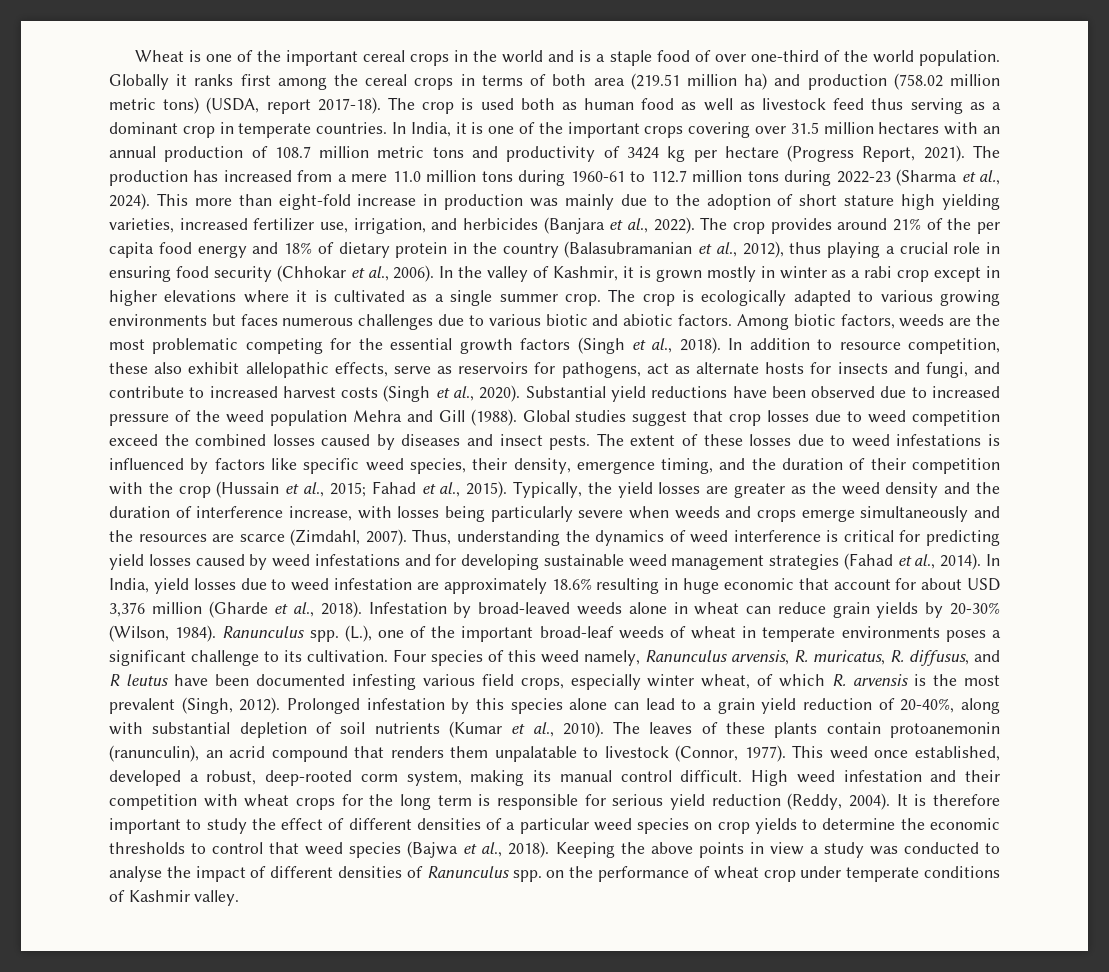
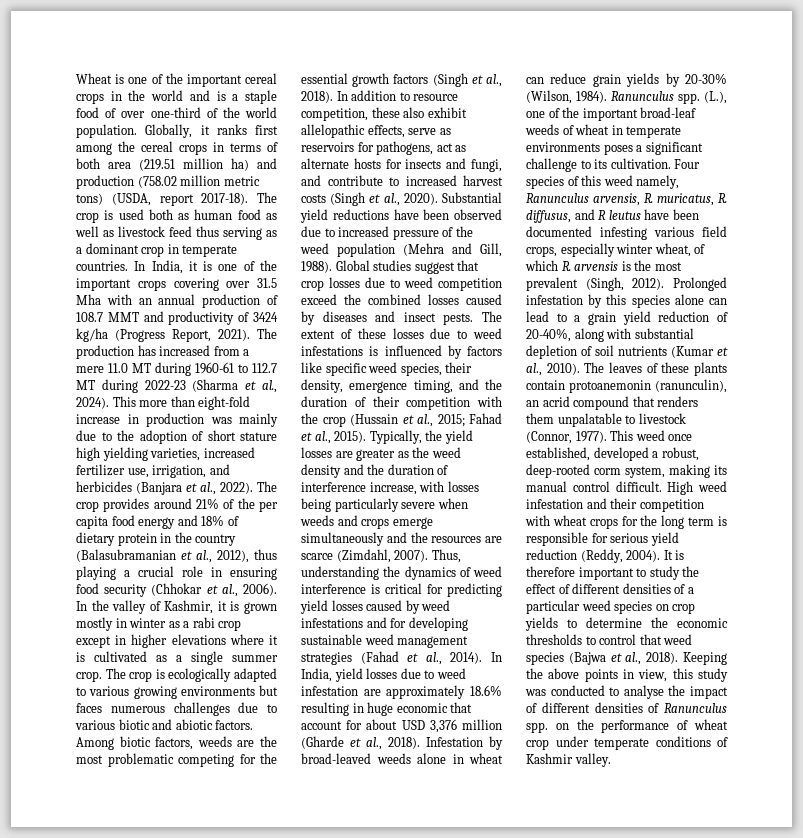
[109,74,169,90] Globally -> [145,124,193,138] Globally,
[823,122,940,134] million hectares -> [76,294,101,305] Mha
[319,146,464,158] million metric tons -> [107,312,139,322] MMT
[667,146,779,162] kg per hectare -> [76,328,108,342] kg/ha
[426,170,513,182] million tons -> [132,363,151,373] MT
[692,170,779,182] million tons -> [76,380,95,390] MT
[352,409,517,426] Mehra and Gill (1988). -> [403,243,502,257] [301,261,332,273] (Mehra and Gill, 1988).
[769,842,819,855] view a -> [638,668,693,682] view, this

